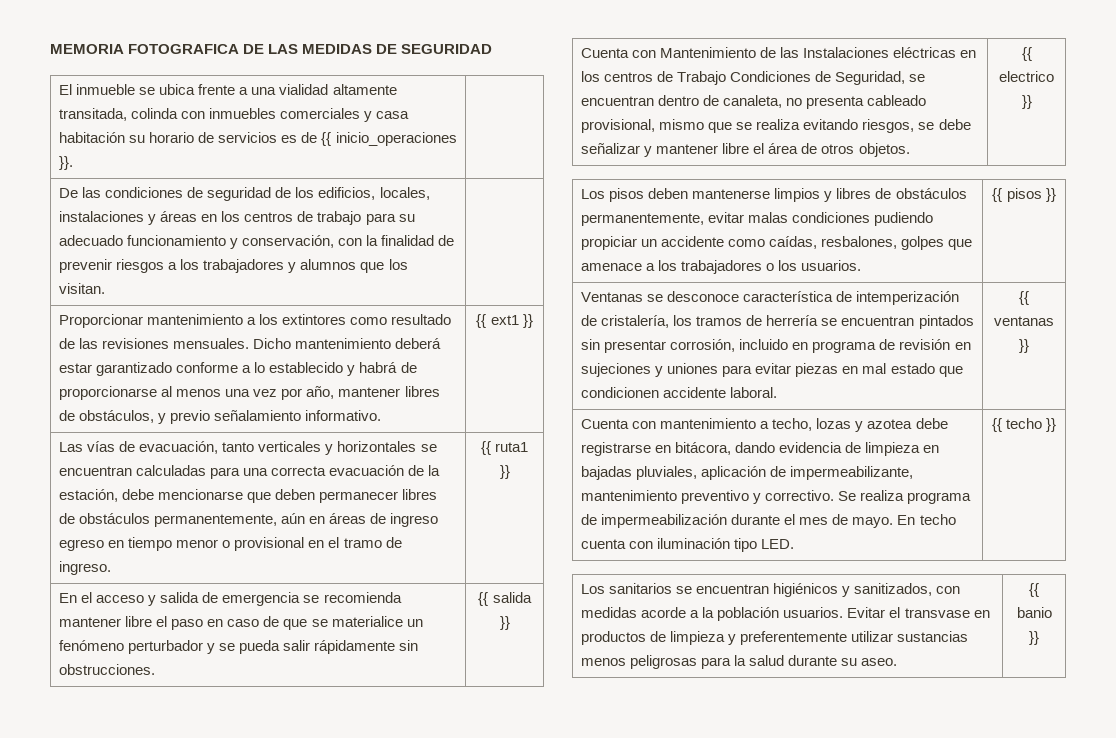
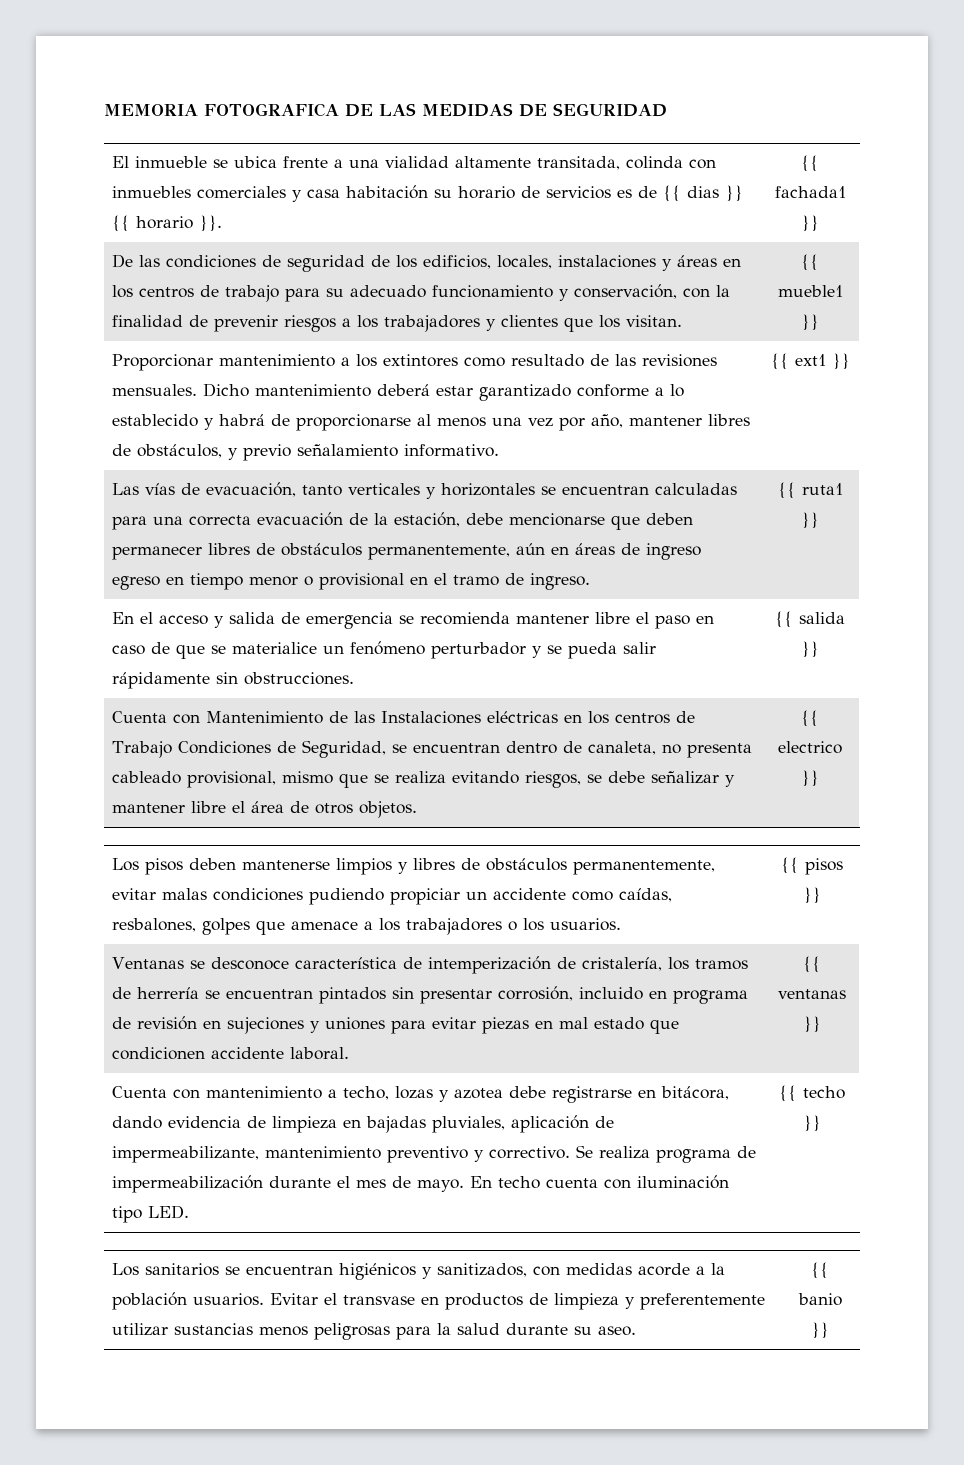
[335,132,457,146] [59,156,74,170] inicio_operaciones }}. | -> [687,185,744,202] [112,215,223,232] [801,155,819,172] [774,186,846,198] [801,215,819,232] dias }} {{ horario }}. | {{ fachada1 }}
[300,259,357,270] alumnos -> [501,315,559,327] clientes
(106, 288) none -> [801,254,819,271] [777,285,843,297] [801,314,819,331] {{ mueble1 }}

